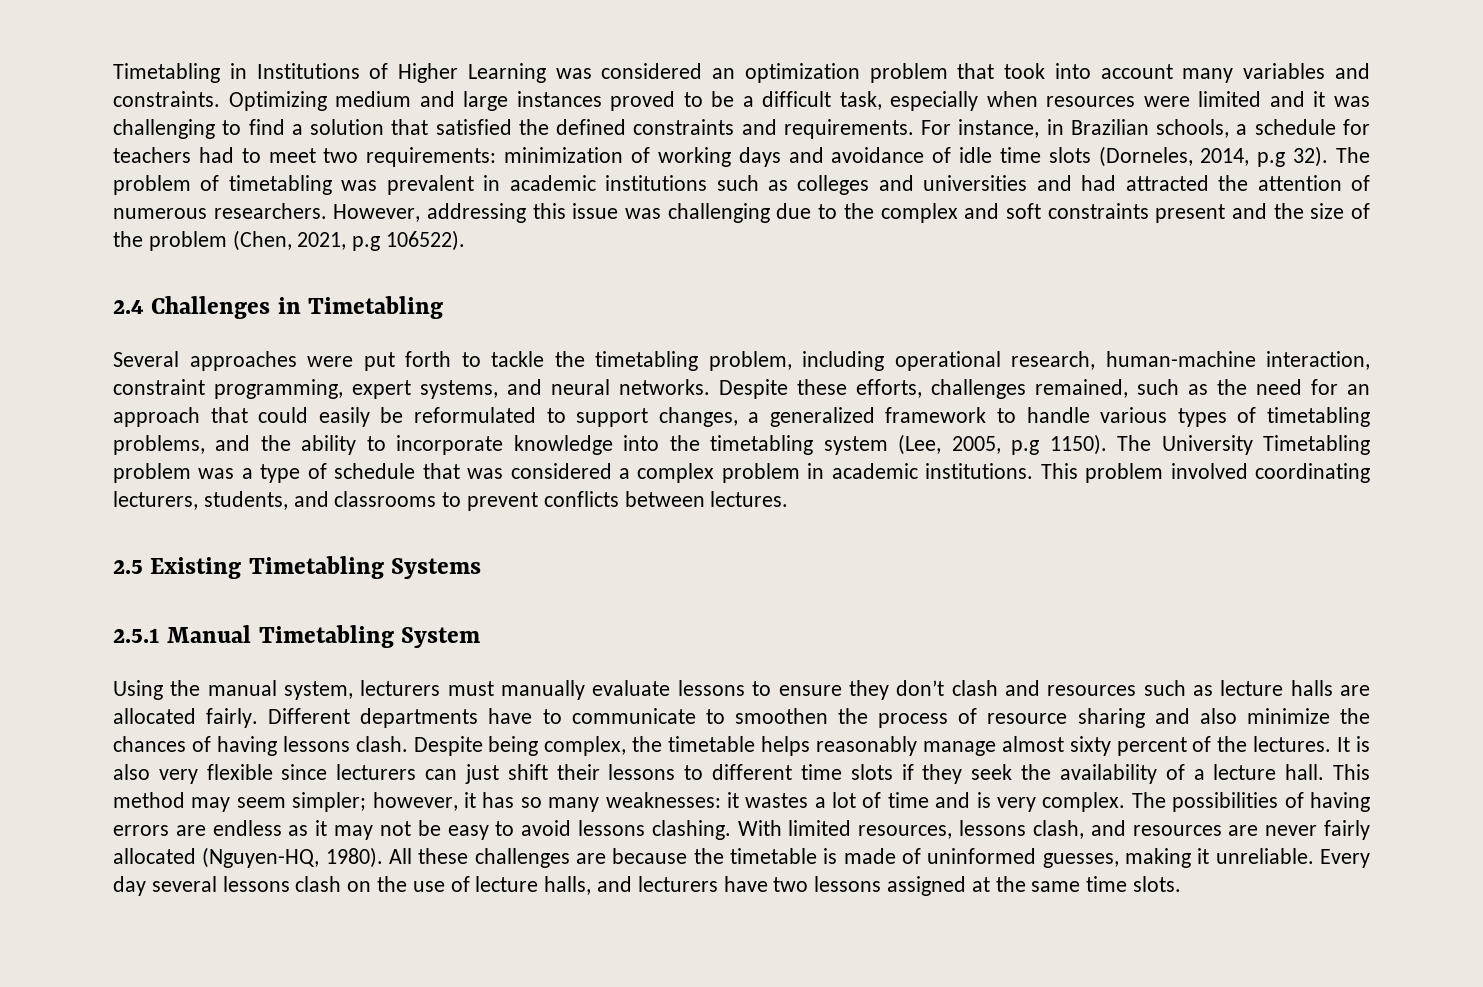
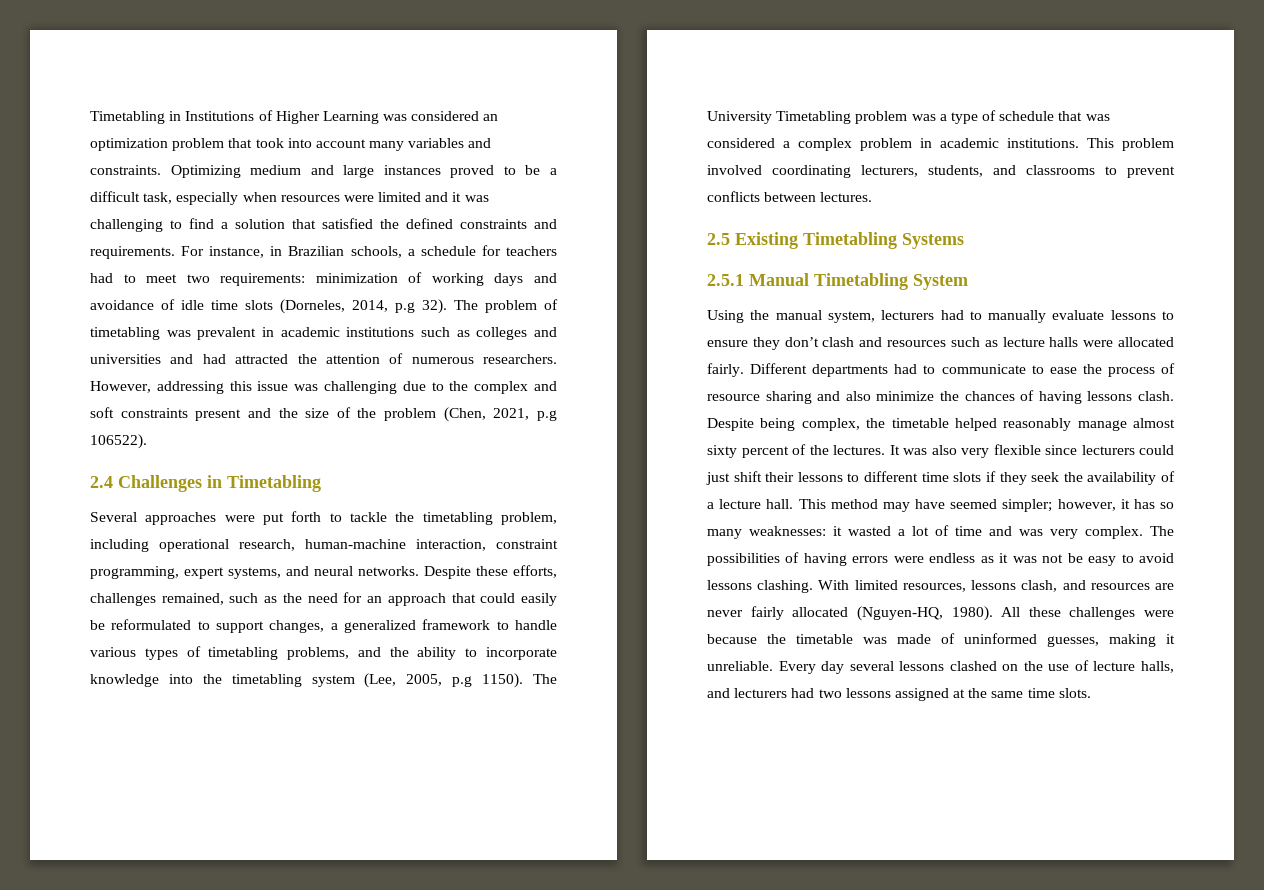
[447,681,494,696] must -> [940,310,982,320] had to
[1339,685,1370,696] are -> [1083,340,1114,347] were
[488,708,533,724] have -> [894,364,918,374] had
[734,708,828,724] smoothen -> [1049,367,1077,374] ease
[760,736,810,756] helps -> [954,418,997,431] helped
[1356,736,1371,752] is -> [903,448,927,455] was
[425,769,458,780] can -> [1139,445,1174,455] could
[236,797,286,808] seem -> [915,499,998,509] have seemed
[745,793,809,808] wastes -> [848,526,891,536] wasted
[976,792,991,808] is -> [1019,529,1043,536] was
[175,825,206,836] are -> [893,556,924,563] were
[334,825,374,840] may -> [1012,556,1037,563] was
[575,853,606,864] are -> [1144,610,1174,617] were
[823,848,838,864] is -> [863,637,887,644] was
[295,876,342,892] clash -> [949,661,997,671] clashed
[723,876,768,892] have -> [791,688,815,698] had

